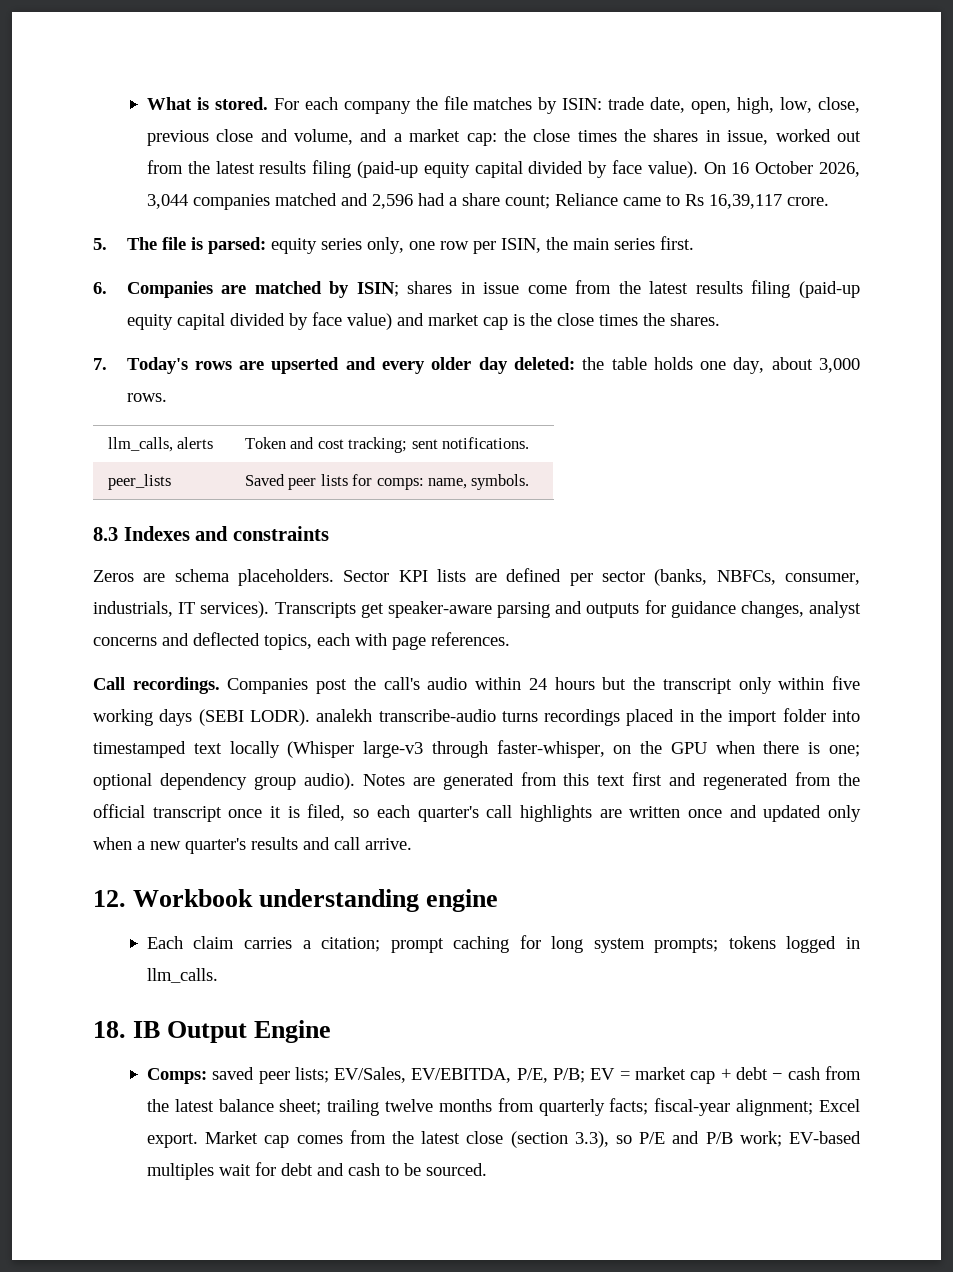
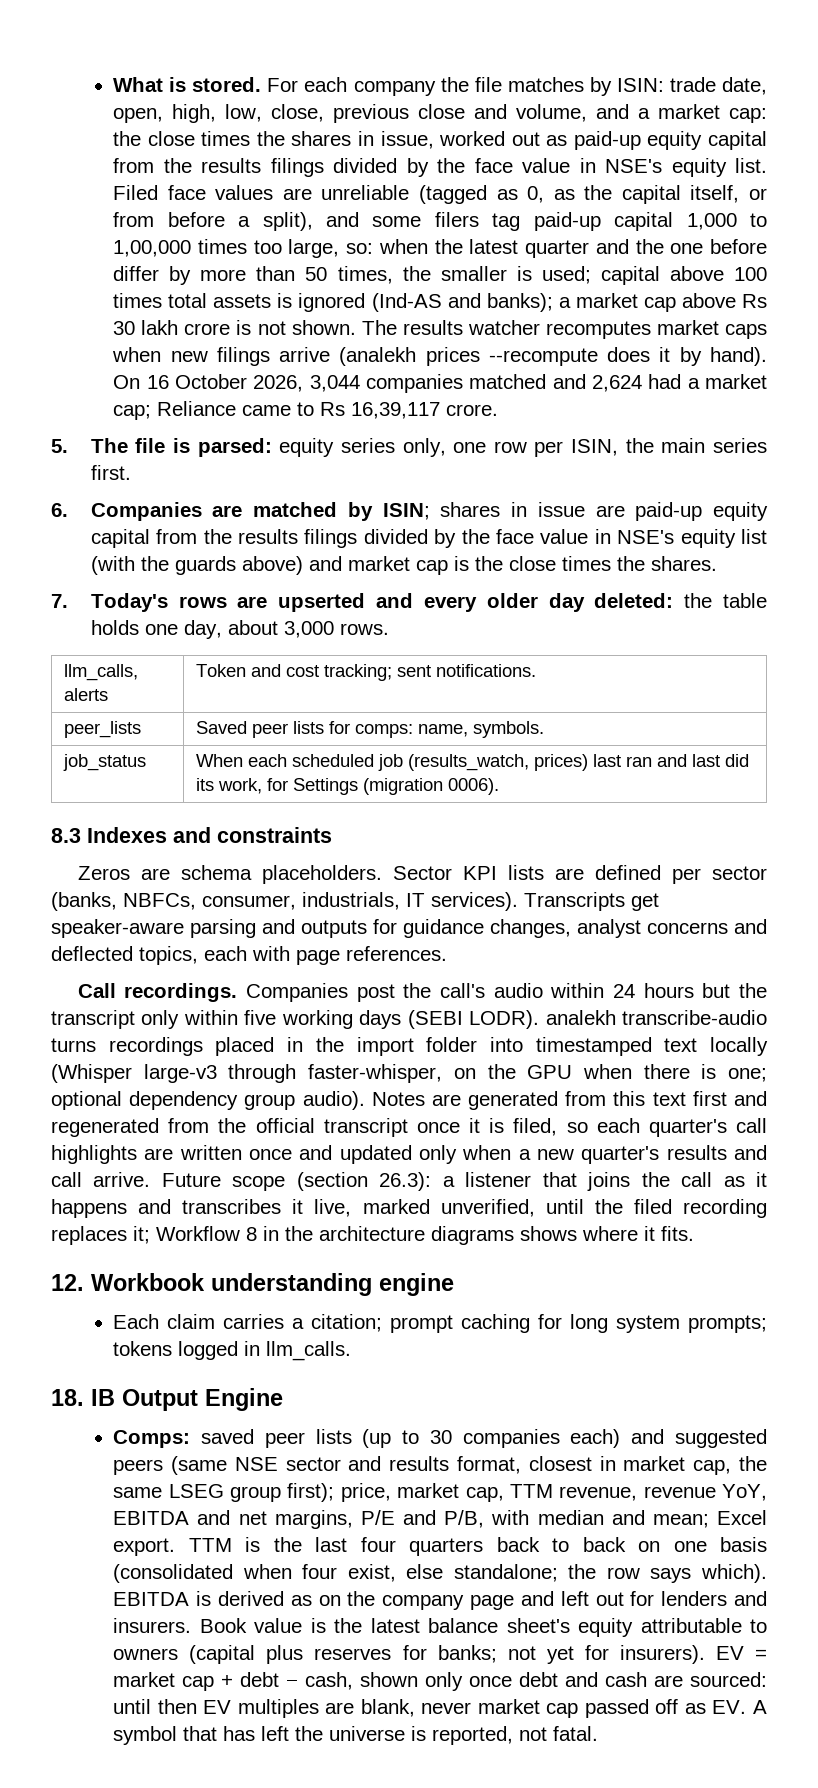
[146,160,698,178] from the latest results filing (paid-up equity capital divided by face value). -> [546,131,767,150] [113,158,768,177] [113,185,767,204] [113,212,767,231] [113,239,768,258] [113,266,767,285] [113,293,767,312] [113,320,767,339] [112,347,767,366] as paid-up equity capital from the results filings divided by the face value in NSE's equity list. Filed face values are unreliable (tagged as 0, as the capital itself, or from before a split), and some filers tag paid-up capital 1,000 to 1,00,000 times too large, so: when the latest quarter and the one before differ by more than 50 times, the smaller is used; capital above 100 times total assets is ignored (Ind-AS and banks); a market cap above Rs 30 lakh crore is not shown. The results watcher recomputes market caps when new filings arrive (analekh prices --recompute does it by hand).
[371,194,413,209] 2,596 -> [591,375,642,392] 2,624
[461,193,550,209] share count; -> [705,374,768,389] [113,405,152,420] market cap;
[527,280,860,298] [126,312,392,330] come from the latest results filing (paid-up equity capital divided by face value) -> [595,502,769,521] [90,529,768,548] [90,556,303,575] are paid-up equity capital from the results filings divided by the face value in NSE's equity list (with the guards above)
(530, 482) none -> [62,754,146,771] [195,754,749,771] [195,778,499,795] // job_status | When each scheduled job (results_watch, prices) last ran and last did its work, for Settings (migration 0006).
(412, 844) none -> [161,1172,767,1191] [51,1199,768,1218] [51,1226,694,1245] Future scope (section 26.3): a listener that joins the call as it happens and transcribes it live, marked unverified, until the filed recording replaces it; Workflow 8 in the architecture diagrams shows where it fits.
[294,1067,586,1083] lists; EV/Sales, EV/EBITDA, P/E, P/B; -> [315,1429,767,1448] [113,1456,767,1475] [113,1483,767,1502] [113,1510,767,1529] [113,1537,768,1556] [113,1564,767,1583] [113,1591,767,1610] [113,1618,768,1637] [113,1645,705,1664] lists (up to 30 companies each) and suggested peers (same NSE sector and results format, closest in market cap, the same LSEG group first); price, market cap, TTM revenue, revenue YoY, EBITDA and net margins, P/E and P/B, with median and mean; Excel export. TTM is the last four quarters back to back on one basis (consolidated when four exist, else standalone; the row says which). EBITDA is derived as on the company page and left out for lenders and insurers. Book value is the latest balance sheet's equity attributable to owners (capital plus reserves for banks; not yet for insurers).
[787,1066,862,1080] [146,1098,860,1116] [146,1130,861,1148] [146,1162,487,1180] cash from the latest balance sheet; trailing twelve months from quarterly facts; fiscal-year alignment; Excel export. Market cap comes from the latest close (section 3.3), so P/E and P/B work; EV-based multiples wait for debt and cash to be sourced. -> [305,1672,767,1691] [113,1699,767,1718] [113,1726,599,1745] cash, shown only once debt and cash are sourced: until then EV multiples are blank, never market cap passed off as EV. A symbol that has left the universe is reported, not fatal.

